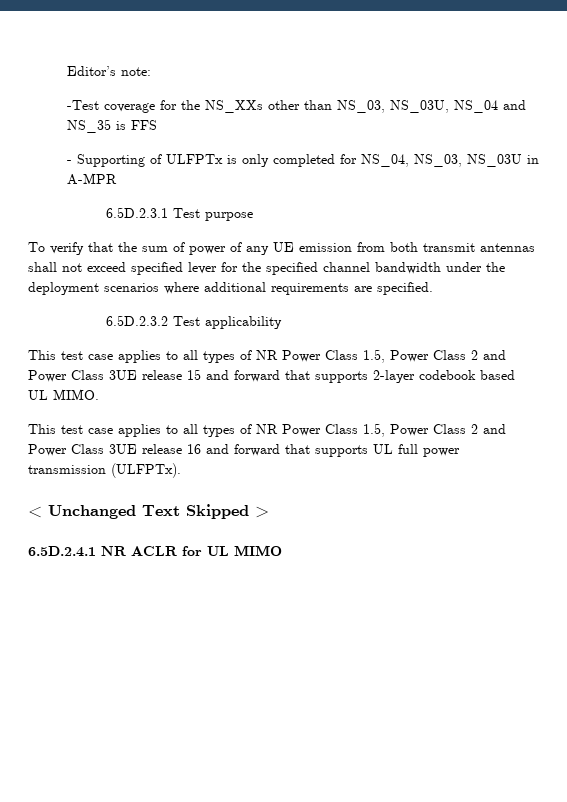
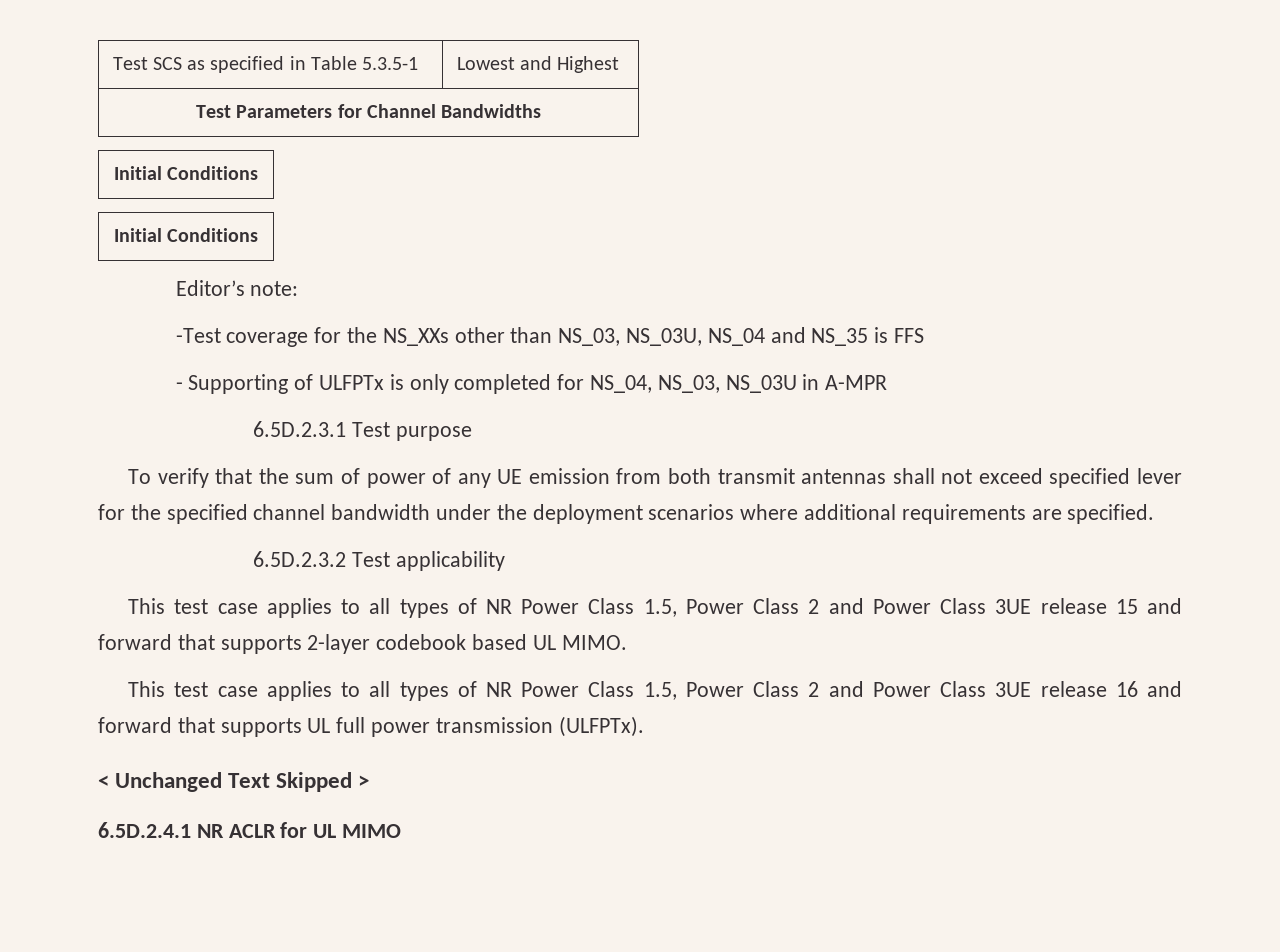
(66, 71) none -> [112,56,419,73] [456,56,620,73] [195,104,542,118] [113,166,259,180] [113,228,259,242] Test SCS as specified in Table 5.3.5-1 | Lowest and Highest // Test Parameters for Channel Bandwidths // Initial Conditions // Initial Conditions //

